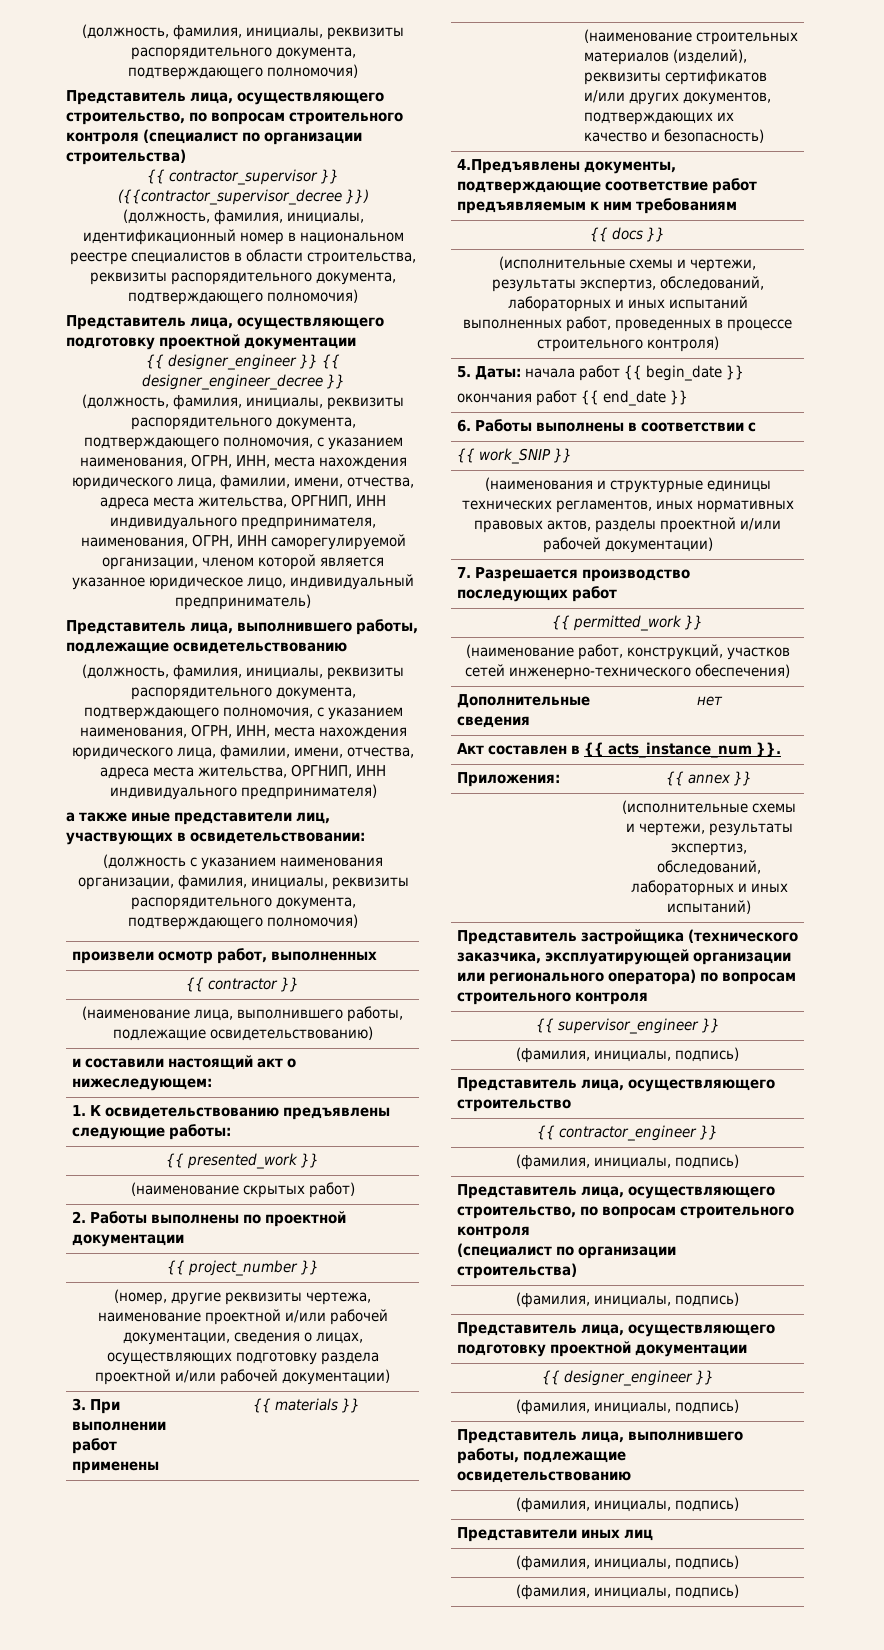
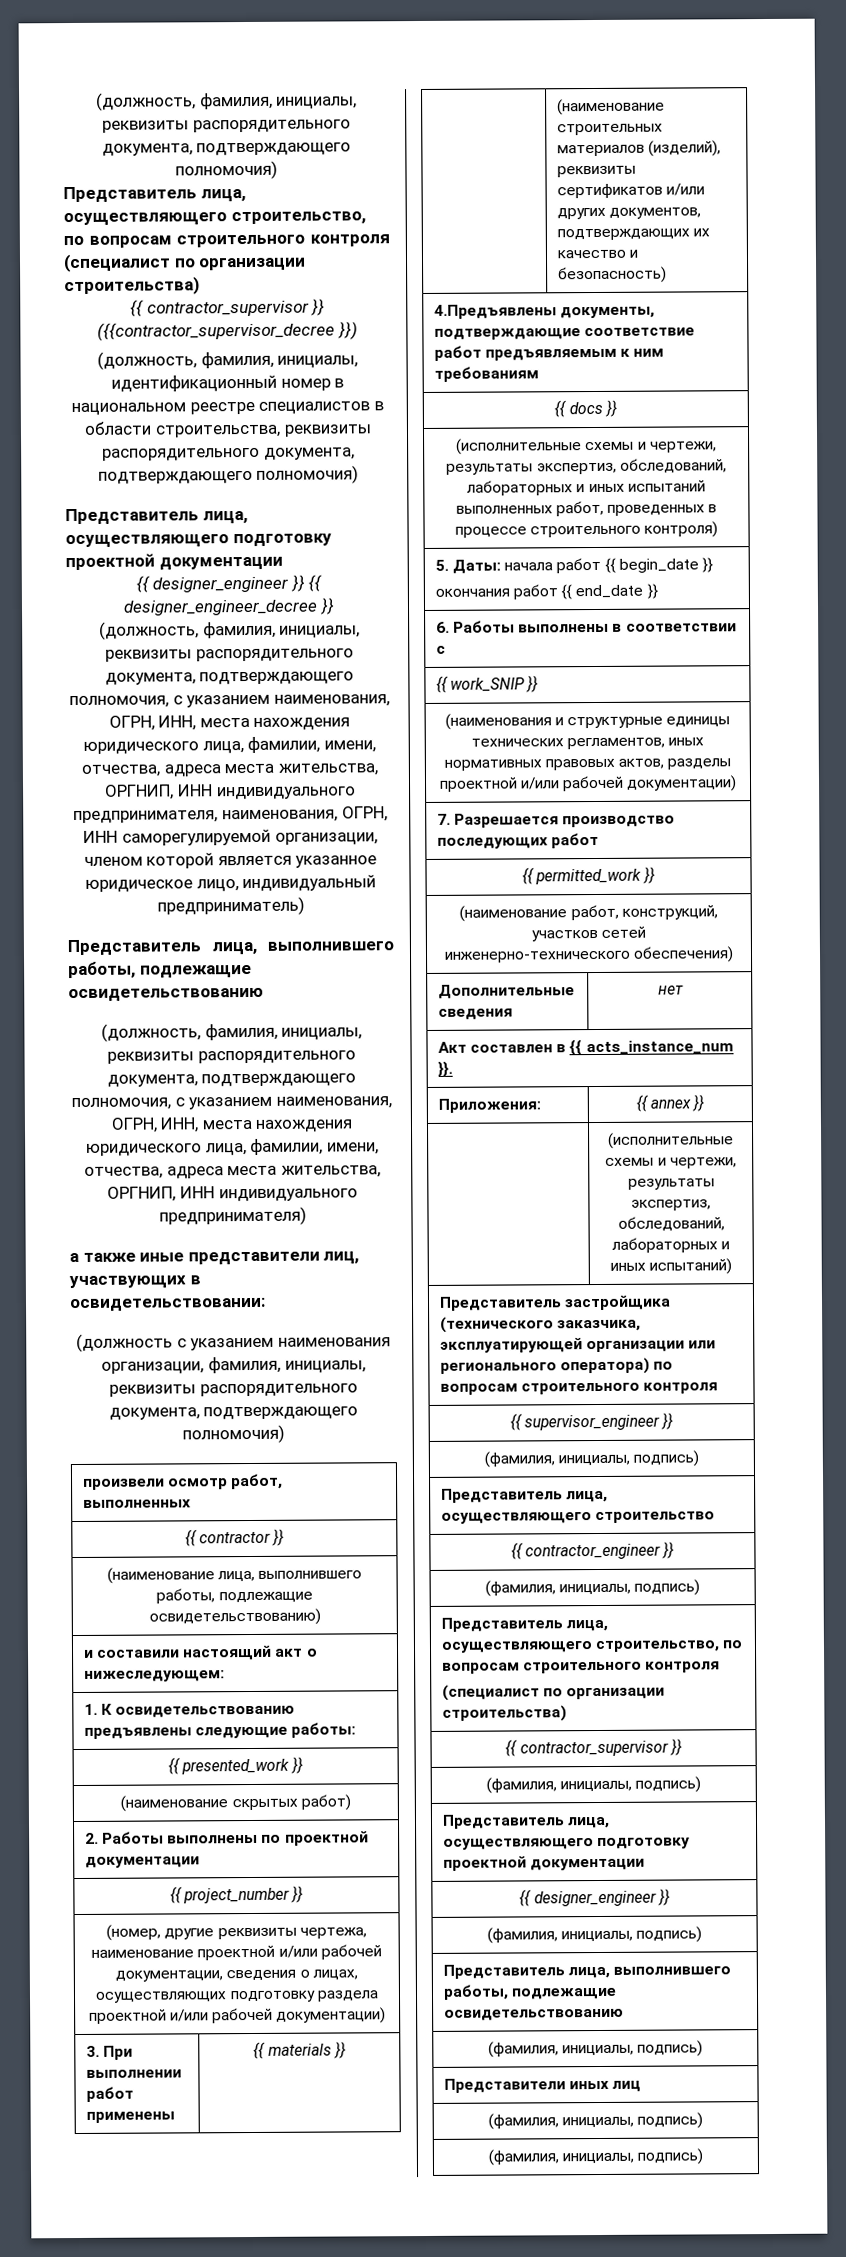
(577, 1271) none -> [505,1738,682,1757] // {{ contractor_supervisor }}

